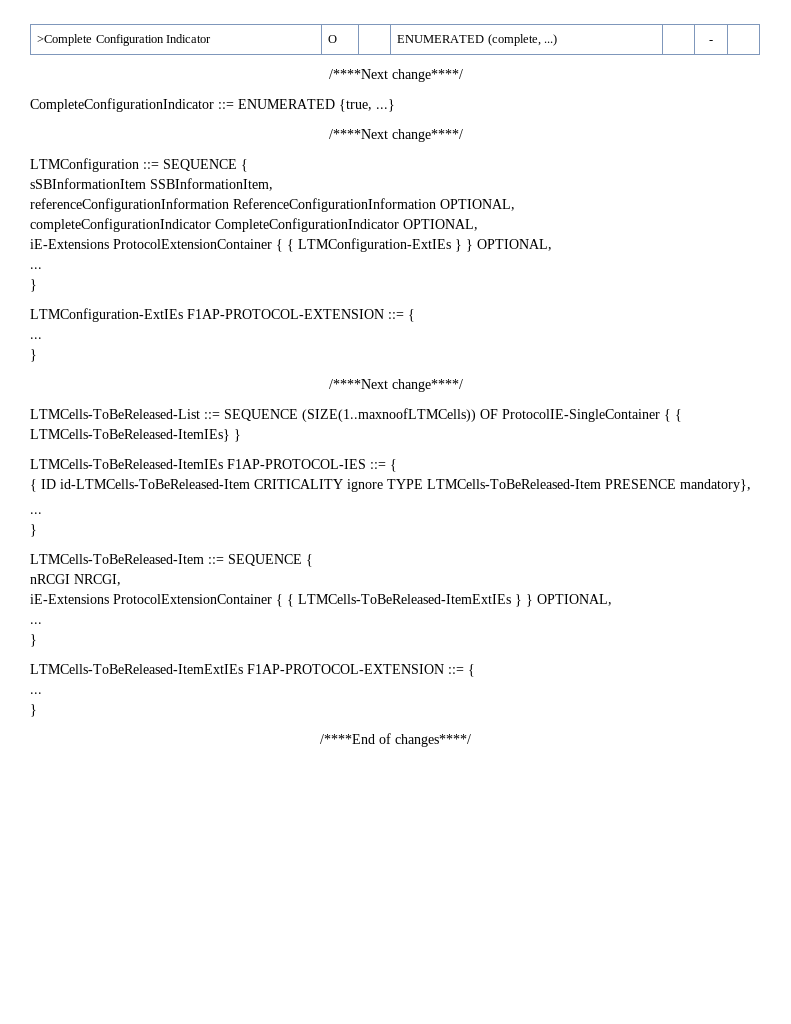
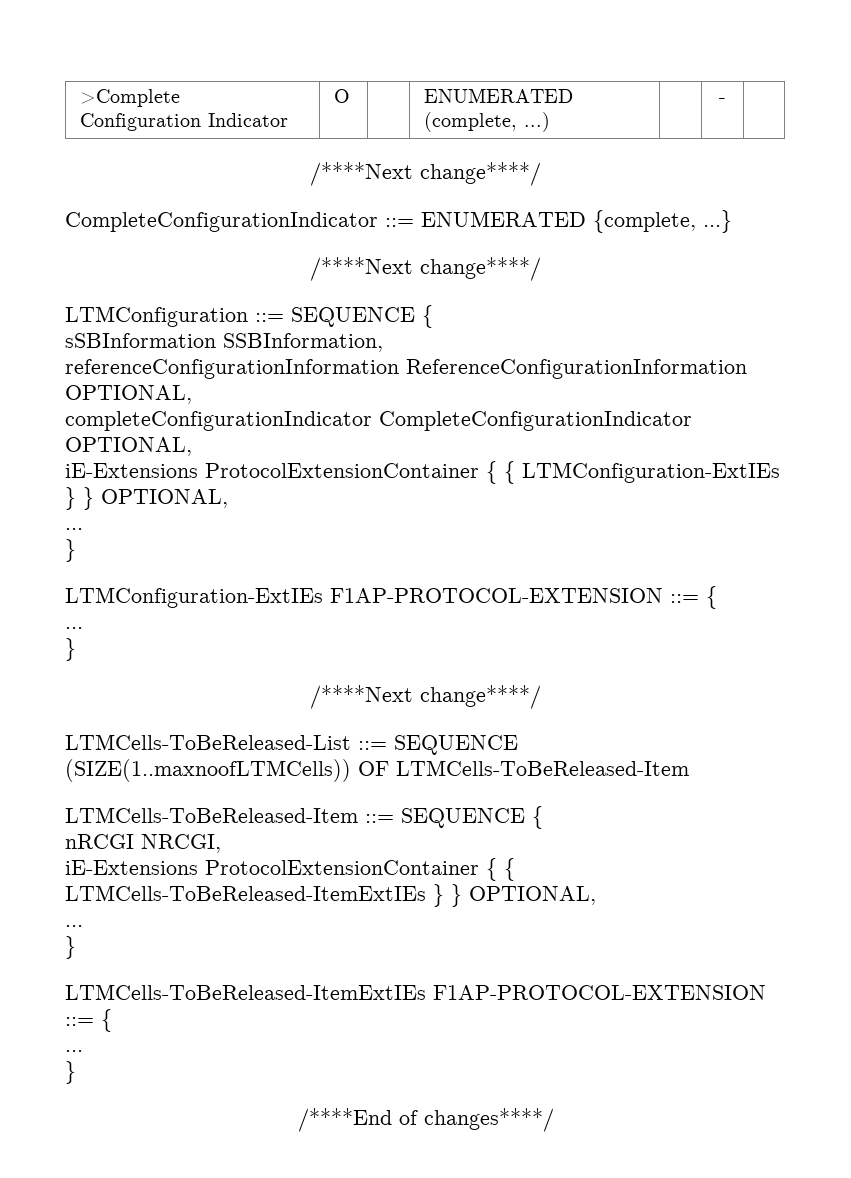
[339,99,372,112] {true, -> [593,210,696,233] {complete,
[30,178,273,191] sSBInformationItem SSBInformationItem, -> [65,333,383,352] sSBInformation SSBInformation,
[502,409,682,422] [30,429,241,442] [30,459,397,472] [30,479,751,492] [30,512,42,514] [30,524,37,537] ProtocolIE-SingleContainer { { LTMCells-ToBeReleased-ItemIEs} } // LTMCells-ToBeReleased-ItemIEs F1AP-PROTOCOL-IES ::= { // { ID id-LTMCells-ToBeReleased-Item CRITICALITY ignore TYPE LTMCells-ToBeReleased-Item PRESENCE mandatory}, // ... // } -> [396,760,689,776] LTMCells-ToBeReleased-Item

